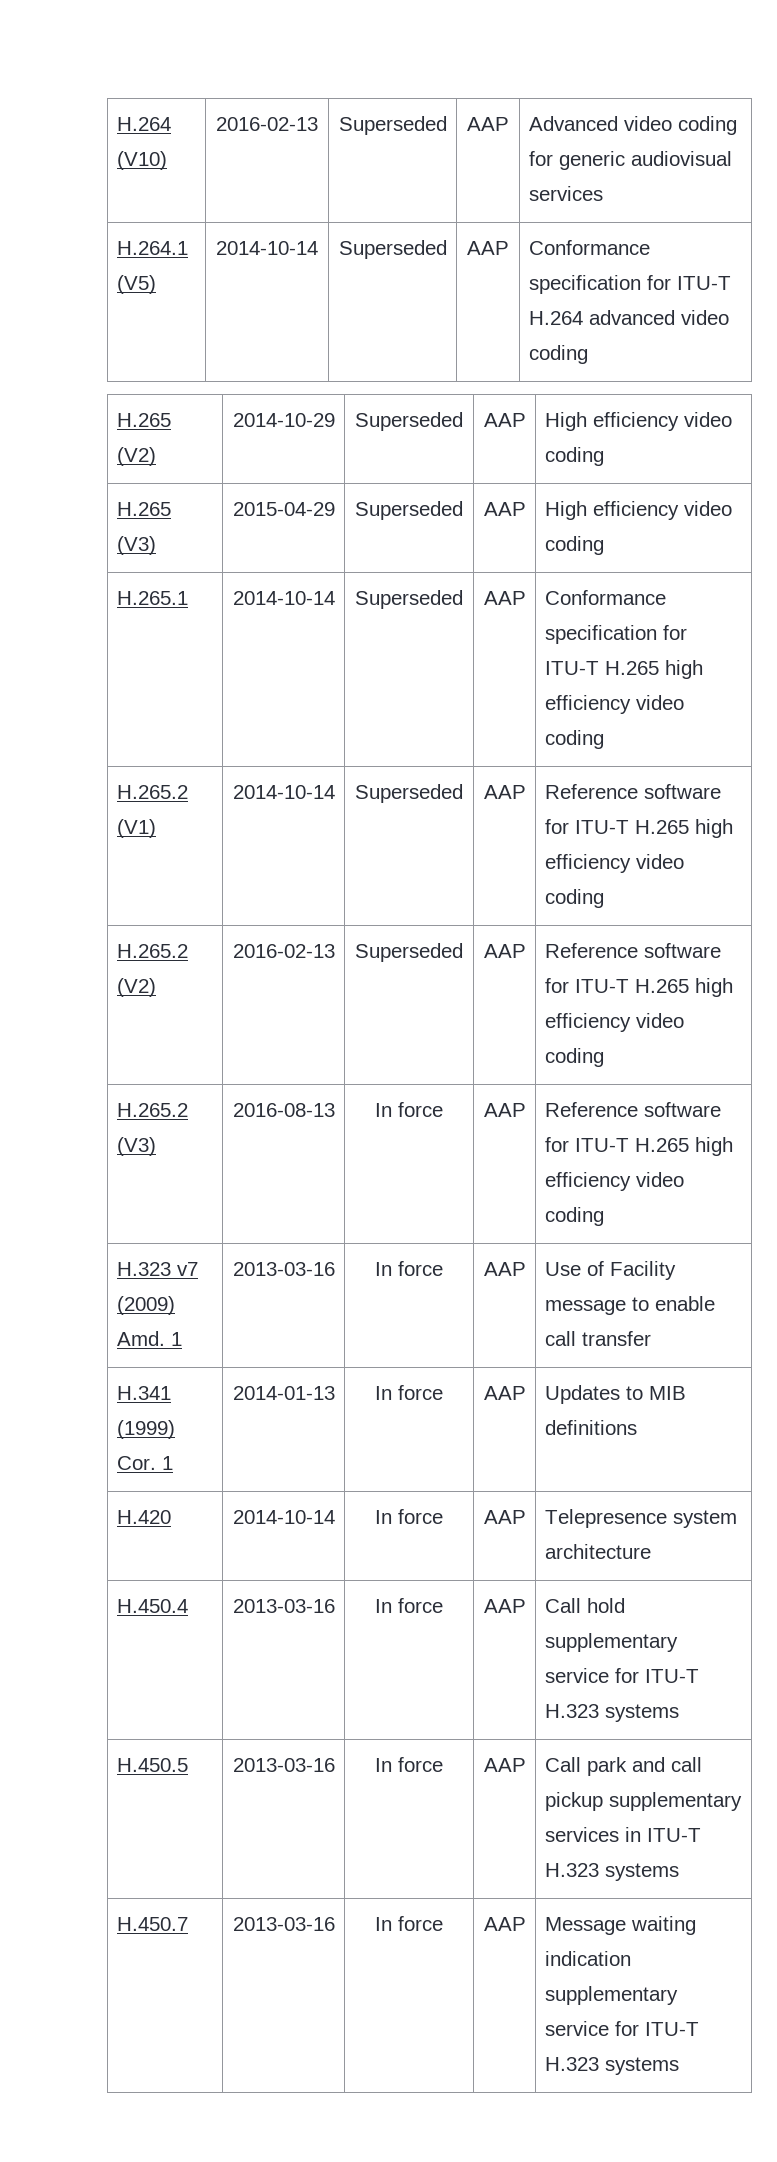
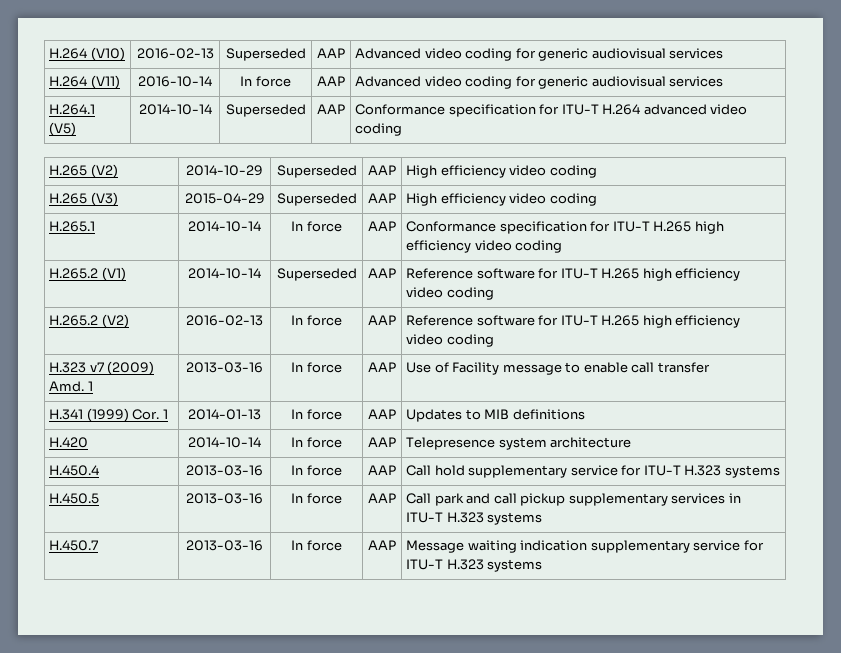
(603, 193) none -> [49,75,120,89] [138,76,212,87] [240,76,291,87] [317,76,345,86] [355,76,724,89] // H.264 (V11) | 2016-10-14 | In force | AAP | Advanced video coding for generic audiovisual services
[355,590,463,609] Superseded -> [291,221,342,232] In force
[355,943,463,962] [483,944,526,958] [544,943,721,958] [544,978,733,997] [544,1013,684,1032] [544,1048,604,1067] [116,1103,188,1117] [116,1137,156,1156] [232,1103,335,1117] | Superseded | AAP | Reference software for ITU-T H.265 high efficiency video coding // H.265.2 (V3) | 2016-08-13 -> (263, 320) none

